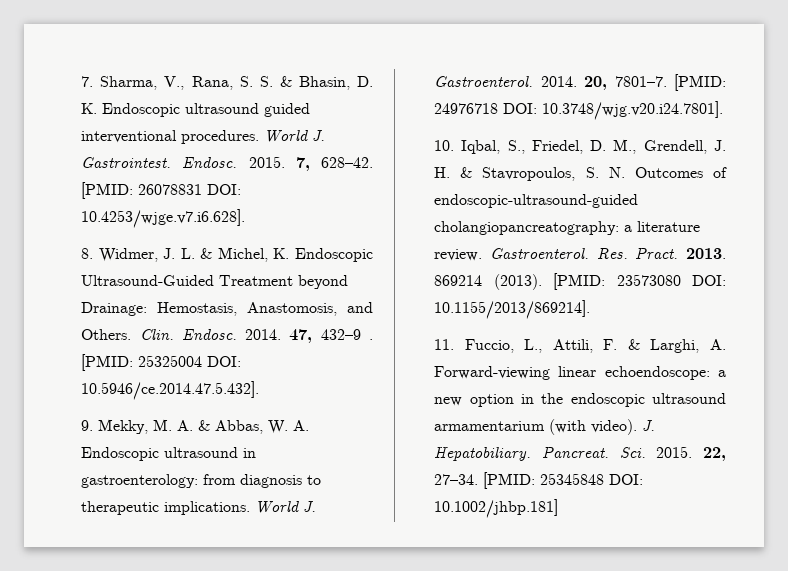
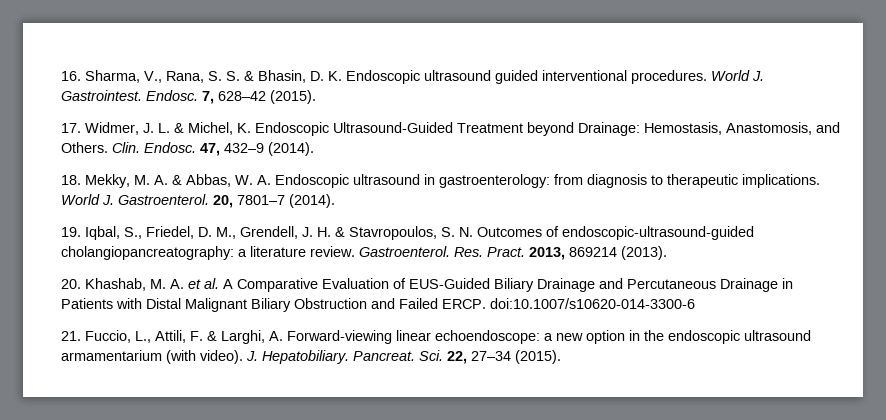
[81,76,94,87] 7. -> [61,71,82,81] 16.
[248,156,373,171] [81,182,242,199] [81,209,246,228] [81,248,94,259] 2015. 7, 628–42. [PMID: 26078831 DOI: 10.4253/wjge.v7.i6.628]. // 8. -> [202,90,317,104] [61,123,82,133] 7, 628–42 (2015). // 17.
[245,329,282,340] 2014. -> (197, 147) none
[369,339,373,340] [81,354,242,371] [81,381,260,400] [81,420,94,431] . [PMID: 25325004 DOI: 10.5946/ce.2014.47.5.432]. // 9. -> [268,142,315,156] [61,175,82,185] (2014). // 18.
[540,74,726,91] [434,101,724,120] [434,140,455,151] 2014. 20, 7801–7. [PMID: 24976718 DOI: 10.3748/wjg.v20.i24.7801]. // 10. -> [213,194,336,208] [61,227,82,237] 20, 7801–7 (2014). // 19.
[686,248,726,259] 2013. -> [529,247,566,260] 2013,
[553,273,726,290] [434,300,591,319] [434,339,455,350] [PMID: 23573080 DOI: 10.1155/2013/869214]. // 11. -> [61,278,794,292] [61,298,696,312] [61,331,82,341] // 20. Khashab, M. A. et al. A Comparative Evaluation of EUS-Guided Biliary Drainage and Percutaneous Drainage in Patients with Distal Malignant Biliary Obstruction and Failed ERCP. doi:10.1007/s10620-014-3300-6 // 21.
[656,446,726,461] [434,472,644,489] [434,499,559,518] 2015. 22, 27–34. [PMID: 25345848 DOI: 10.1002/jhbp.181] -> [447,350,562,364] 22, 27–34 (2015).

